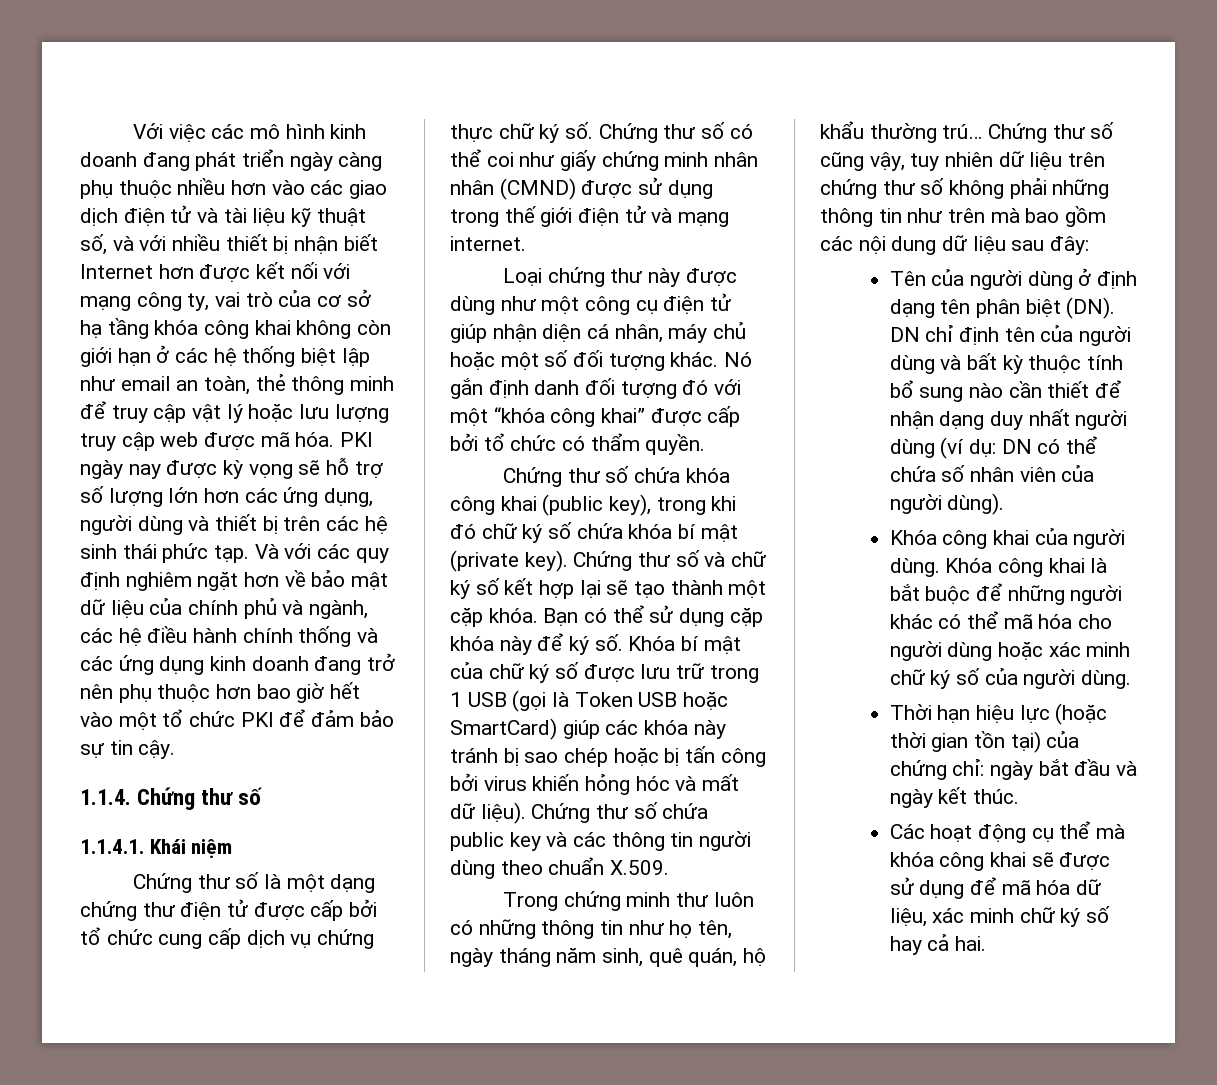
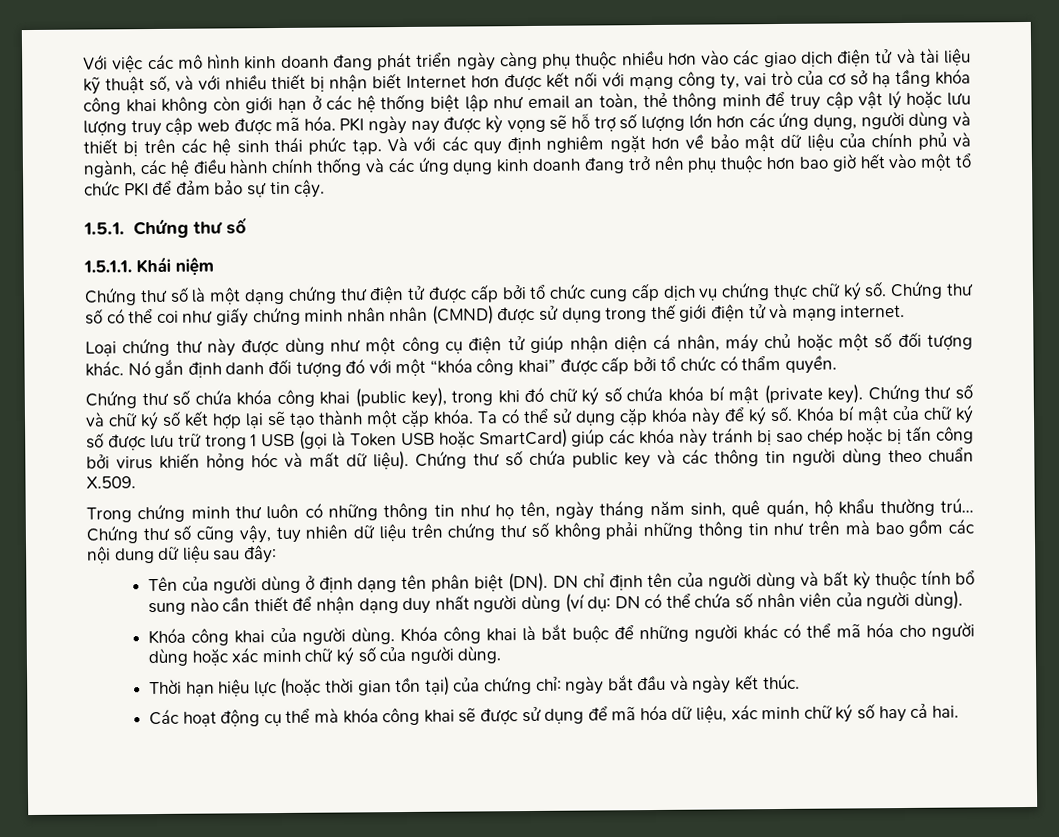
[80,789,131,805] 1.1.4. -> [83,222,125,235] 1.5.1.
[80,839,144,854] 1.1.4.1. -> [83,260,132,273] 1.5.1.1.
[543,608,579,626] Bạn -> [477,411,498,424] Ta

